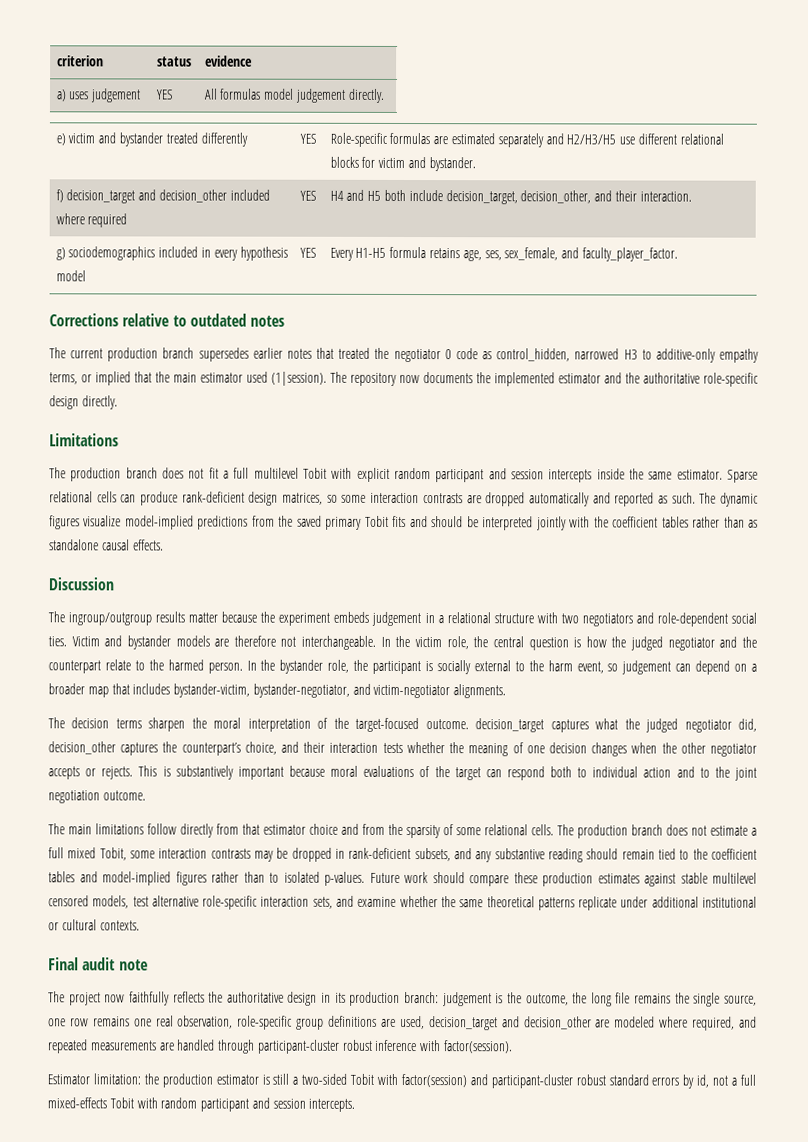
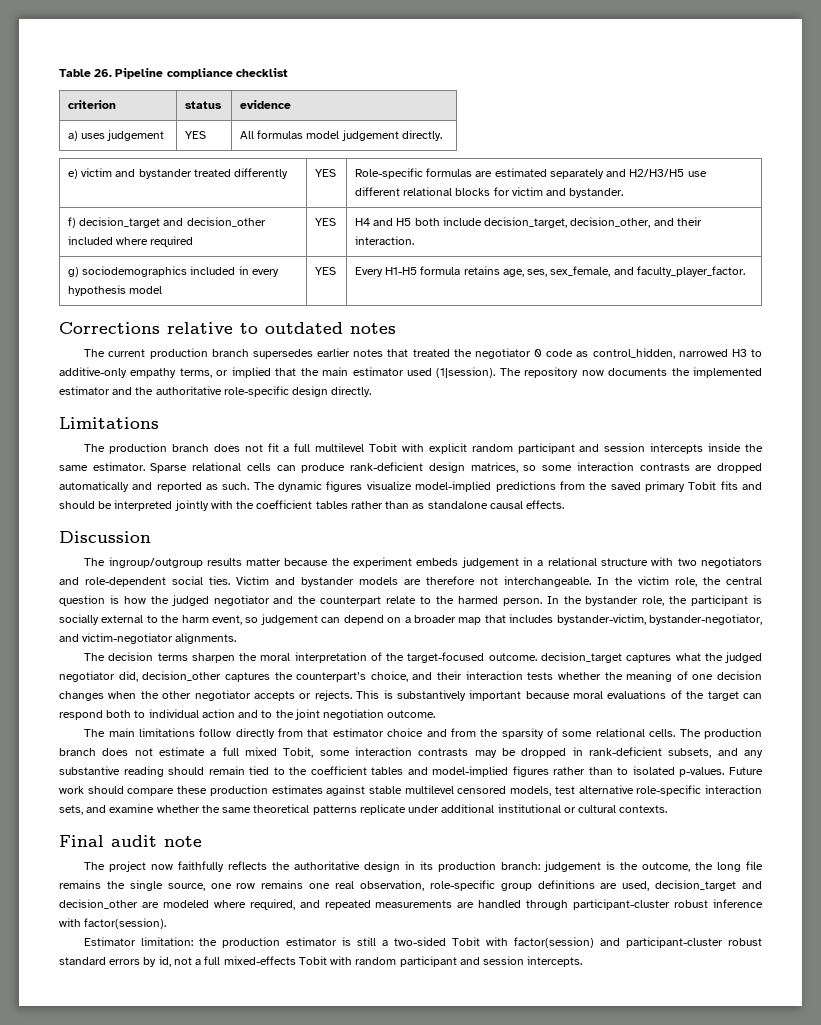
(56, 61) none -> [59,68,288,79] Table 26. Pipeline compliance checklist //

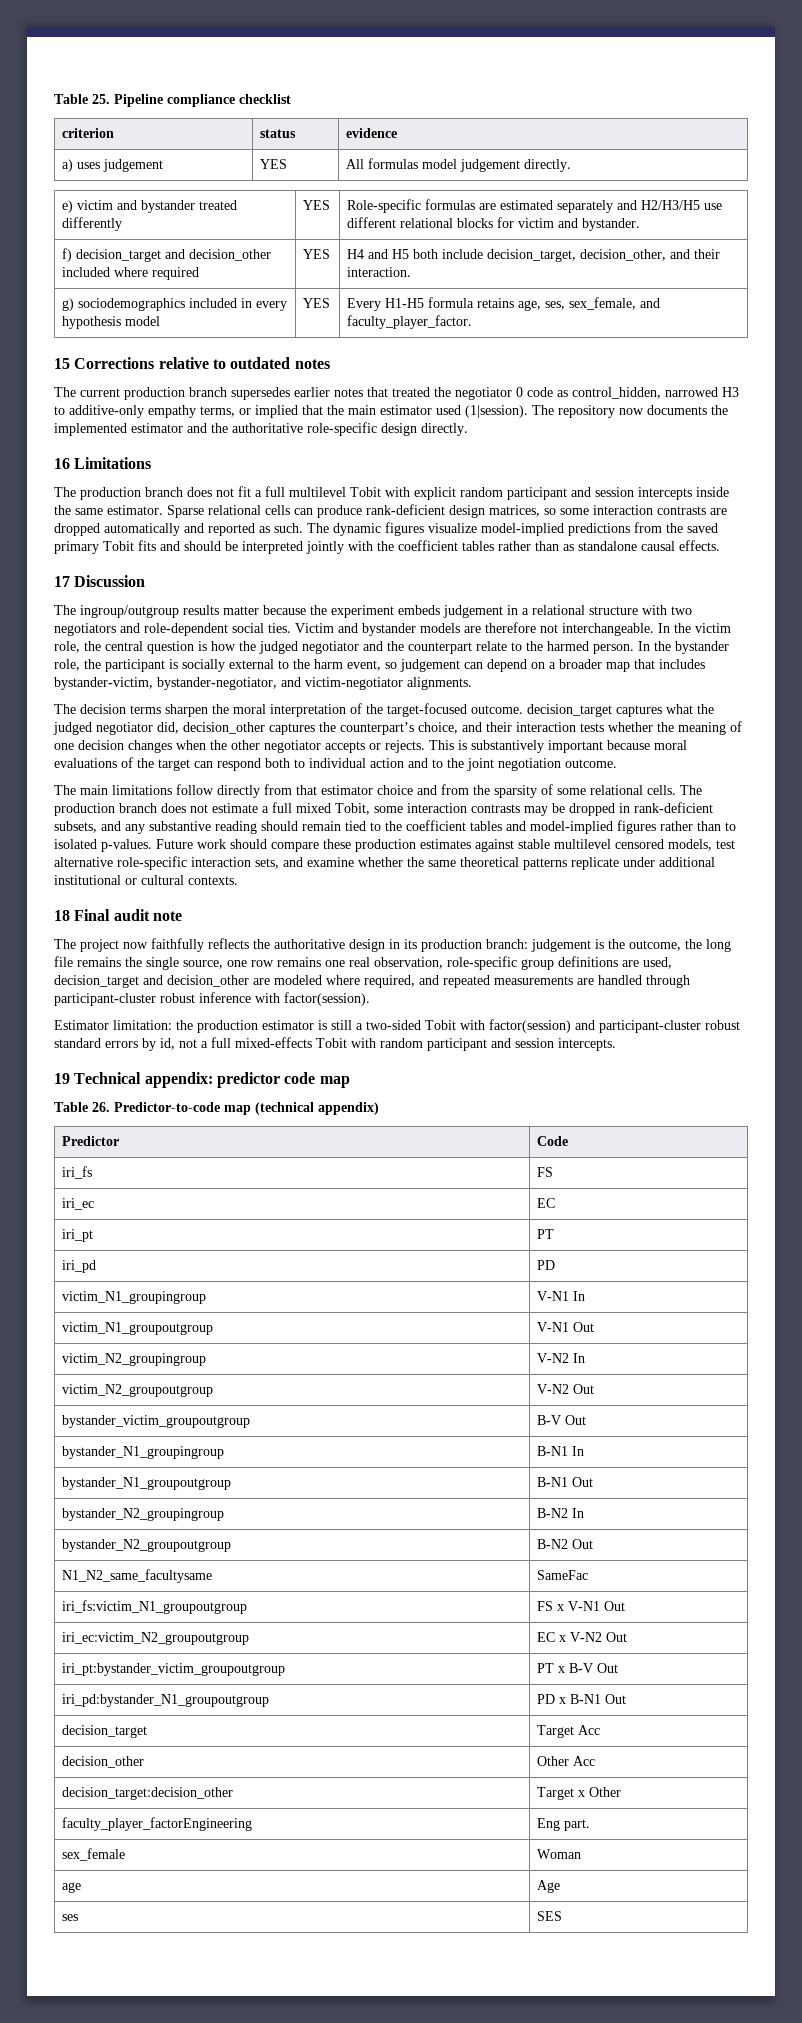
[59,69,113,77] Table 26. -> [54,94,110,104] Table 25.
(745, 271) none -> [54,358,70,369] 15
(372, 391) none -> [54,458,70,469] 16
(565, 504) none -> [54,576,70,587] 17
(668, 809) none -> [54,910,70,921] 18
(583, 961) none -> [54,1072,350,1088] [54,1102,379,1115] [61,1136,119,1146] [536,1136,568,1146] [61,1166,92,1179] [536,1167,553,1177] [61,1198,94,1210] [536,1198,555,1208] [61,1229,93,1242] [536,1229,554,1239] [61,1260,96,1273] [536,1260,555,1270] [61,1291,206,1304] [536,1291,585,1301] [61,1322,213,1335] [536,1322,594,1332] [61,1353,206,1366] [536,1353,585,1363] [61,1384,213,1397] [536,1384,594,1394] [61,1415,250,1428] [536,1415,586,1425] [61,1446,224,1459] [536,1446,584,1456] [61,1477,231,1490] [536,1477,593,1487] [61,1508,224,1521] [536,1508,584,1518] [61,1539,231,1552] [536,1539,593,1549] [61,1569,212,1583] [536,1570,588,1580] [61,1600,247,1614] [536,1601,625,1611] [61,1632,249,1645] [536,1632,627,1642] [61,1663,285,1676] [536,1663,618,1673] [61,1694,269,1707] [536,1694,626,1704] [61,1725,147,1738] [536,1725,600,1738] [61,1756,144,1768] [536,1756,595,1766] [61,1787,233,1800] [536,1787,621,1800] [61,1817,252,1831] [536,1818,590,1831] [61,1848,125,1861] [536,1849,581,1859] [61,1882,81,1893] [536,1880,560,1893] [61,1914,78,1921] [536,1911,562,1921] // 19 Technical appendix: predictor code map // Table 26. Predictor-to-code map (technical appendix) // Predictor | Code // iri_fs | FS // iri_ec | EC // iri_pt | PT // iri_pd | PD // victim_N1_groupingroup | V-N1 In // victim_N1_groupoutgroup | V-N1 Out // victim_N2_groupingroup | V-N2 In // victim_N2_groupoutgroup | V-N2 Out // bystander_victim_groupoutgroup | B-V Out // bystander_N1_groupingroup | B-N1 In // bystander_N1_groupoutgroup | B-N1 Out // bystander_N2_groupingroup | B-N2 In // bystander_N2_groupoutgroup | B-N2 Out // N1_N2_same_facultysame | SameFac // iri_fs:victim_N1_groupoutgroup | FS x V-N1 Out // iri_ec:victim_N2_groupoutgroup | EC x V-N2 Out // iri_pt:bystander_victim_groupoutgroup | PT x B-V Out // iri_pd:bystander_N1_groupoutgroup | PD x B-N1 Out // decision_target | Target Acc // decision_other | Other Acc // decision_target:decision_other | Target x Other // faculty_player_factorEngineering | Eng part. // sex_female | Woman // age | Age // ses | SES

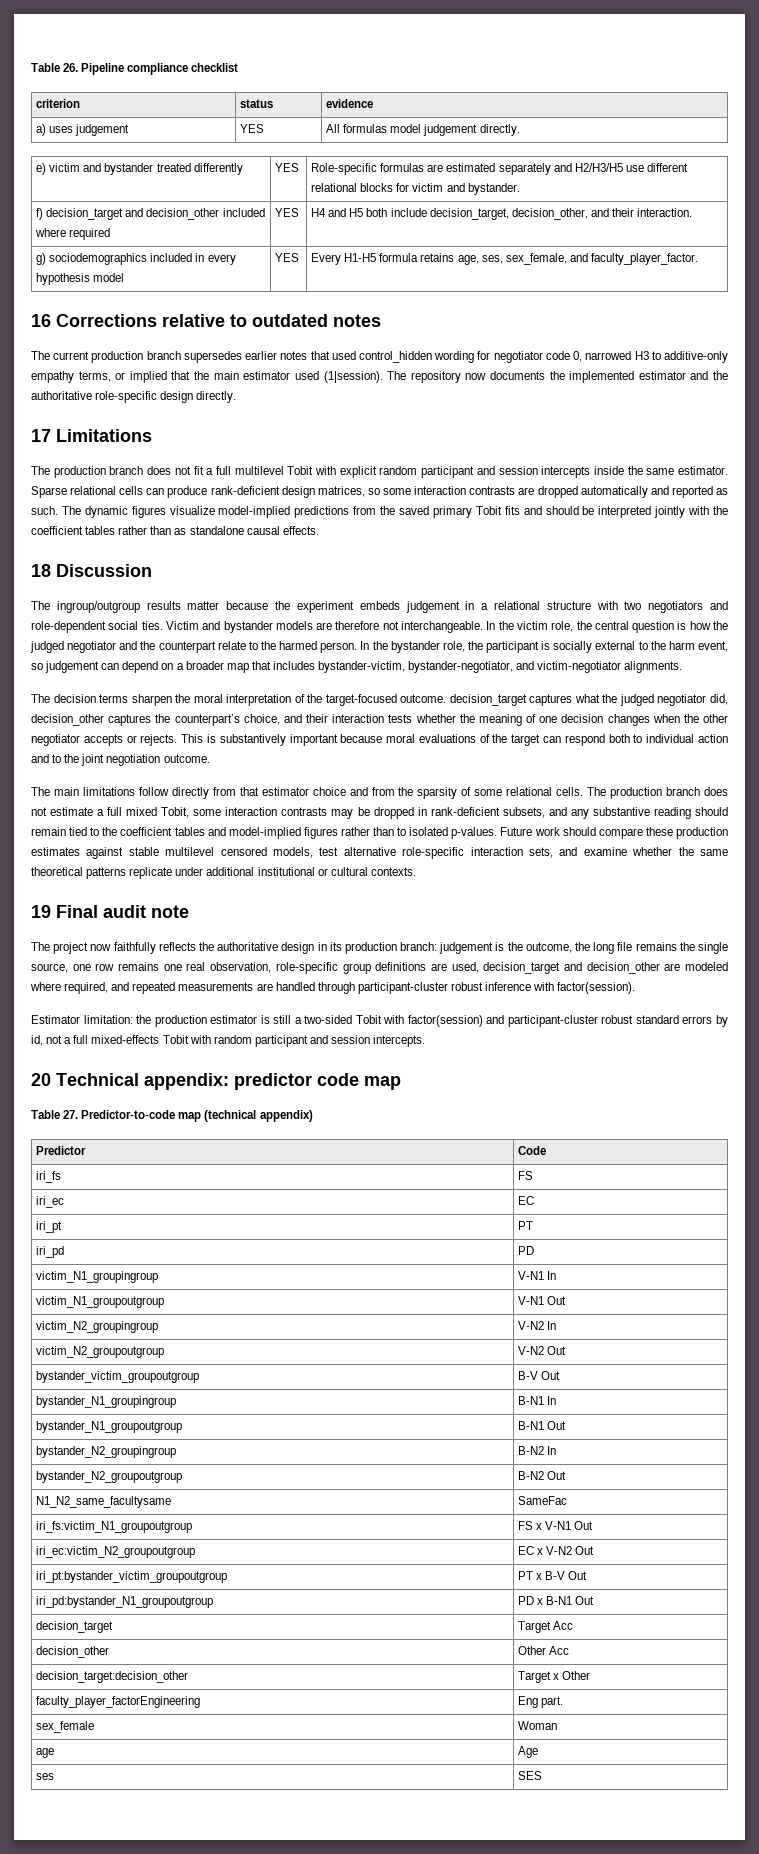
[54,94,110,104] Table 25. -> [31,63,79,72] Table 26.
[54,358,70,369] 15 -> [31,314,51,327] 16
[392,387,661,400] treated the negotiator 0 code as control_hidden, -> [331,351,583,363] used control_hidden wording for negotiator code 0,
[54,458,70,469] 16 -> [31,429,51,442] 17
[54,576,70,587] 17 -> [31,564,51,577] 18
[54,910,70,921] 18 -> [31,905,51,918] 19
[54,1073,70,1084] 19 -> [31,1073,51,1086] 20
[92,1102,110,1112] 26. -> [63,1110,79,1119] 27.

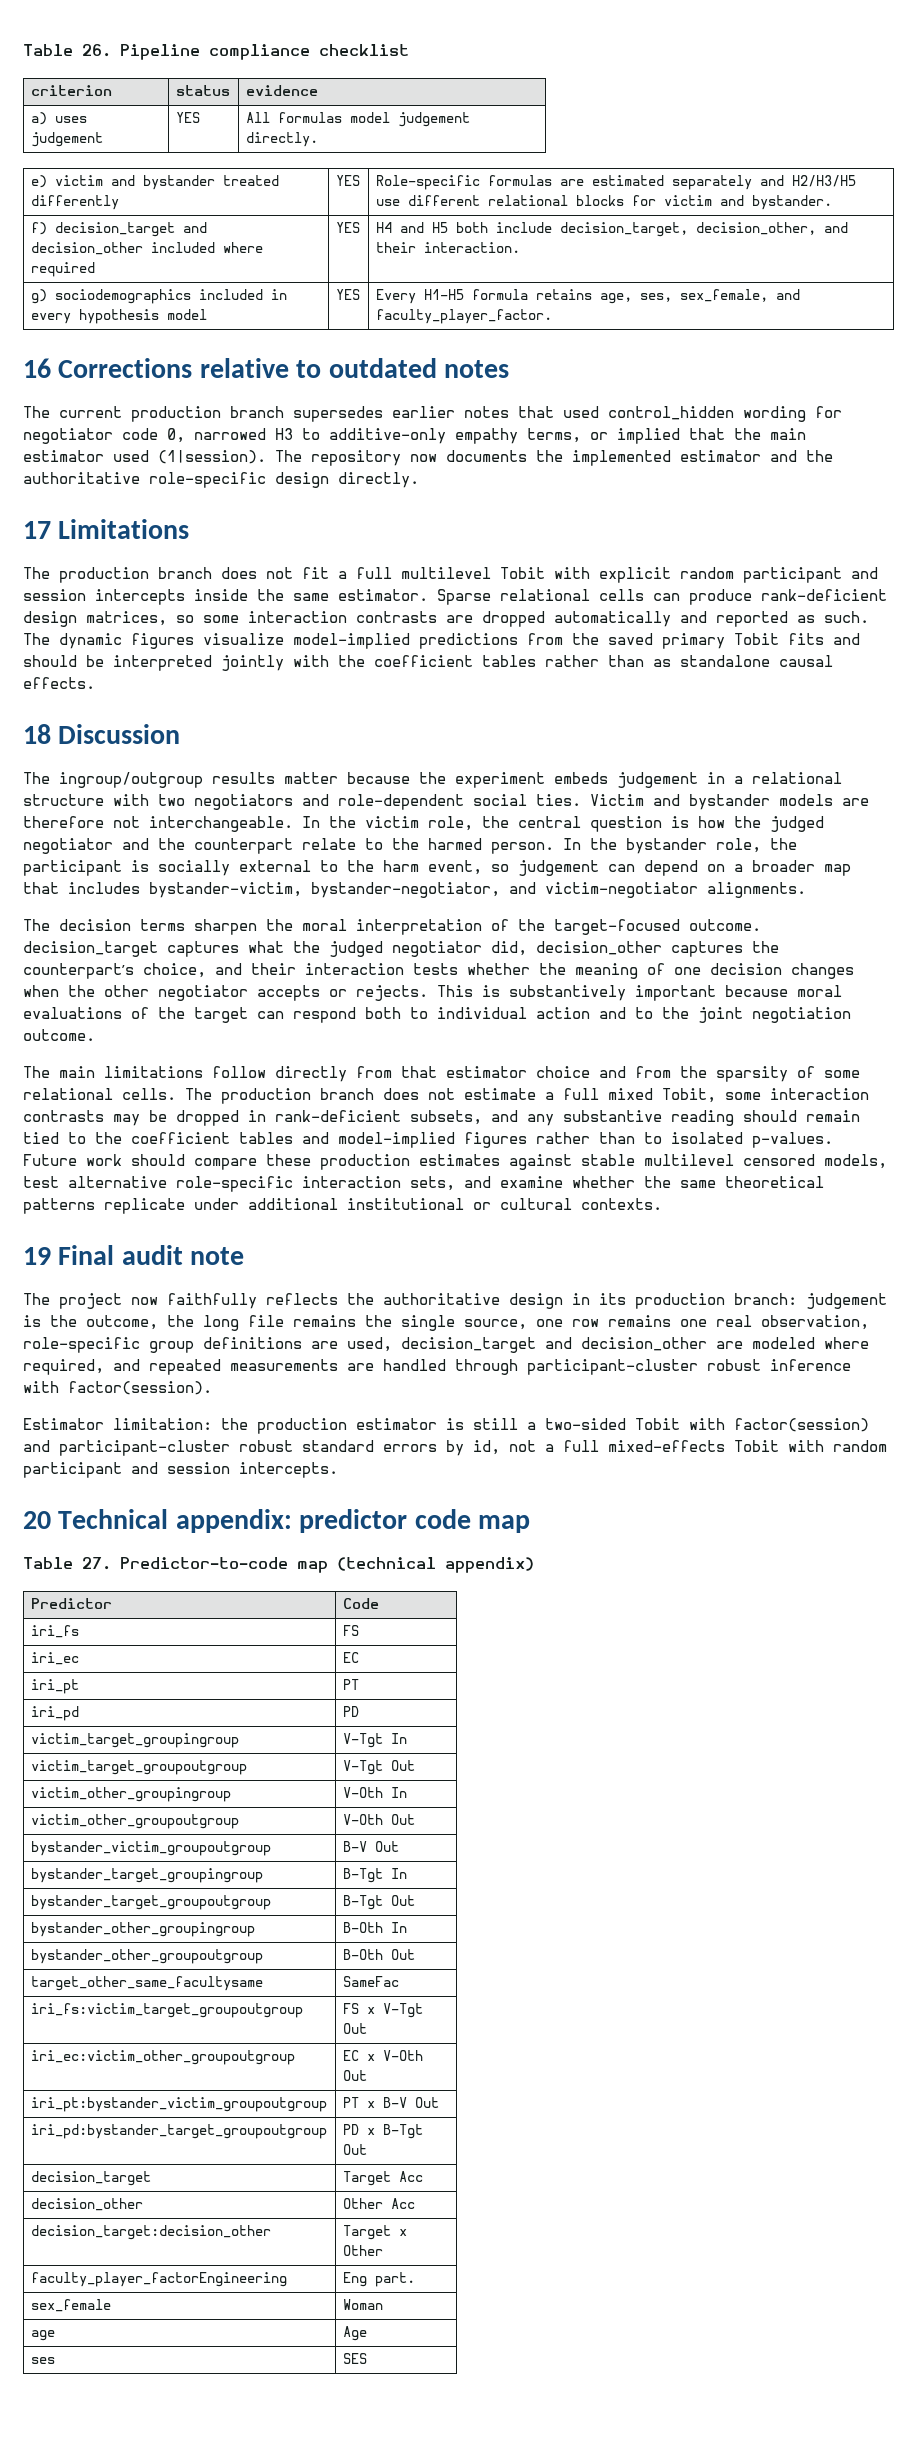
[36,1271,159,1283] [518,1271,557,1280] [36,1296,165,1308] [518,1296,567,1305] [36,1321,159,1333] [518,1321,557,1330] [36,1346,165,1358] [518,1346,545,1355] victim_N1_groupingroup | V-N1 In // victim_N1_groupoutgroup | V-N1 Out // victim_N2_groupingroup | V-N2 In // victim_N2_groupoutgroup | V-N2 -> [30,1733,239,1748] [342,1733,407,1748] [30,1760,247,1775] [342,1760,415,1775] [30,1787,231,1802] [342,1787,407,1798] [30,1814,239,1829] [342,1814,383,1825] victim_target_groupingroup | V-Tgt In // victim_target_groupoutgroup | V-Tgt Out // victim_other_groupingroup | V-Oth In // victim_other_groupoutgroup | V-Oth
[36,1396,177,1408] [518,1396,557,1405] [36,1421,183,1433] [518,1421,567,1430] [36,1446,177,1458] [518,1446,557,1455] [36,1471,183,1483] [518,1471,567,1480] [36,1496,172,1508] bystander_N1_groupingroup | B-N1 In // bystander_N1_groupoutgroup | B-N1 Out // bystander_N2_groupingroup | B-N2 In // bystander_N2_groupoutgroup | B-N2 Out // N1_N2_same_facultysame -> [30,1868,263,1883] [342,1868,407,1883] [30,1895,271,1910] [342,1895,415,1910] [30,1922,255,1937] [342,1922,407,1933] [30,1949,263,1964] [342,1949,415,1960] [30,1976,263,1991] bystander_target_groupingroup | B-Tgt In // bystander_target_groupoutgroup | B-Tgt Out // bystander_other_groupingroup | B-Oth In // bystander_other_groupoutgroup | B-Oth Out // target_other_same_facultysame
[36,1521,193,1533] iri_fs:victim_N1_groupoutgroup -> [30,2003,303,2018] iri_fs:victim_target_groupoutgroup
[545,1521,594,1530] [36,1546,196,1558] V-N1 Out // iri_ec:victim_N2_groupoutgroup -> [382,2003,423,2018] [342,2023,367,2034] [30,2050,295,2065] V-Tgt Out // iri_ec:victim_other_groupoutgroup
[546,1546,573,1555] V-N2 -> [382,2050,423,2061] V-Oth
[36,1596,214,1608] iri_pd:bystander_N1_groupoutgroup -> [30,2124,327,2139] iri_pd:bystander_target_groupoutgroup
[546,1596,573,1605] B-N1 -> [382,2124,423,2139] B-Tgt

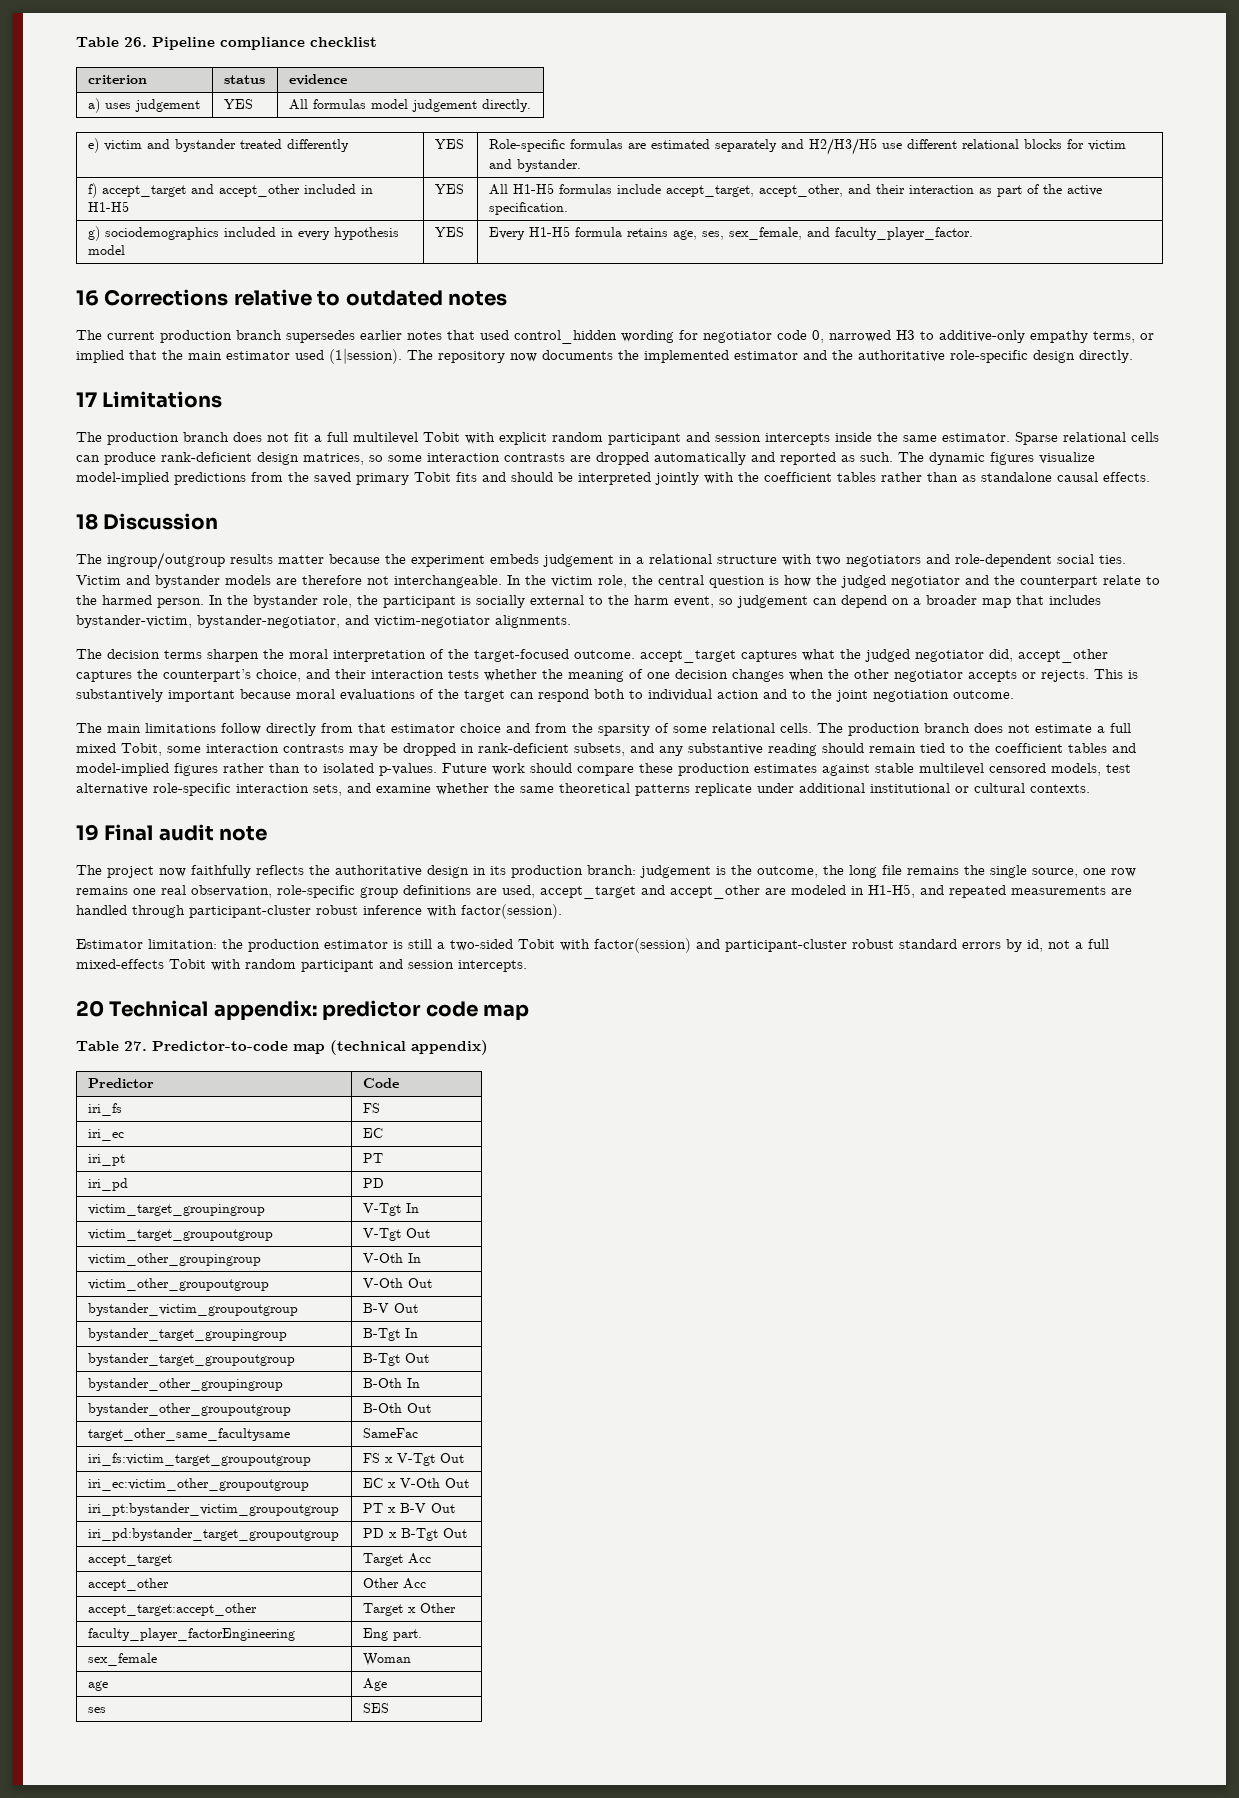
[54,222,207,237] [30,242,263,255] [30,262,95,277] [335,222,360,233] [375,222,848,237] [375,242,520,253] decision_target and decision_other included where required | YES | H4 and H5 both include decision_target, decision_other, and their interaction. -> [101,184,373,197] [87,201,129,212] [434,184,464,194] [488,183,1102,197] [488,202,568,215] accept_target and accept_other included in H1-H5 | YES | All H1-H5 formulas include accept_target, accept_other, and their interaction as part of the active specification.
[23,941,158,957] decision_target -> [640,650,736,663] accept_target
[536,941,662,955] decision_other -> [1018,649,1108,663] accept_other
[401,1337,869,1353] [23,1359,104,1375] decision_target and decision_other are modeled where required, -> [540,884,915,899] accept_target and accept_other are modeled in H1-H5,
[30,2171,151,2186] decision_target -> [87,1554,172,1566] accept_target
[30,2198,143,2211] decision_other -> [87,1578,169,1591] accept_other
[30,2225,271,2240] decision_target:decision_other -> [87,1603,257,1616] accept_target:accept_other

